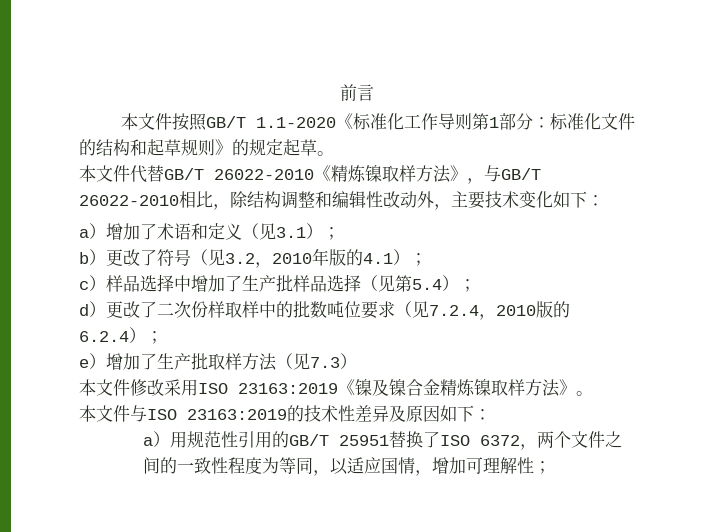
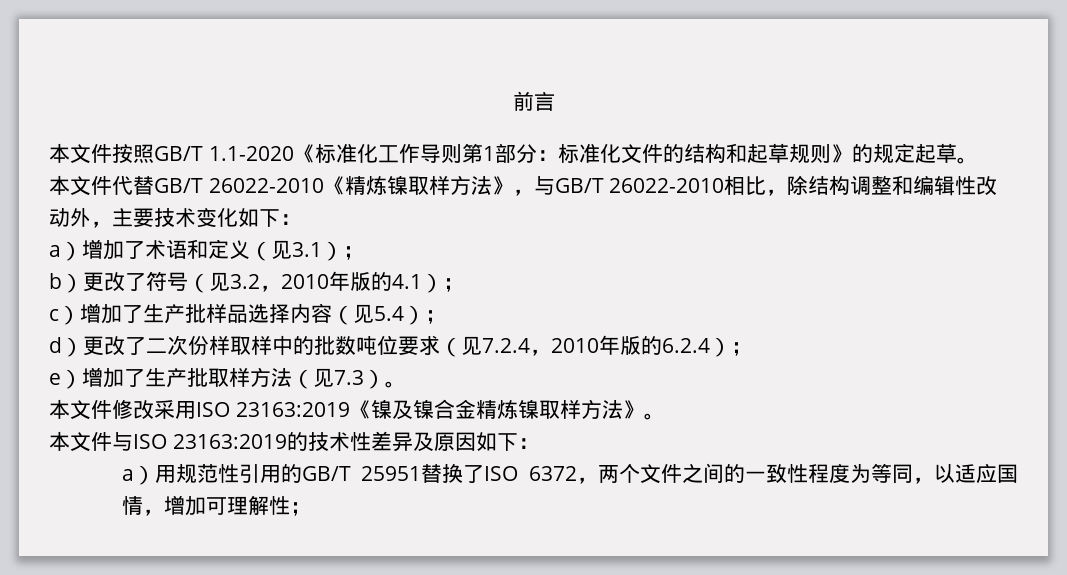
[106,274,191,292] 样品选择中 -> (80, 315) none
[361,275,412,292] （见第 -> [290,303,374,325] 内容（见
(536, 310) none -> [599,335,620,355] 年
(357, 361) none -> [385,381,406,388] 。

